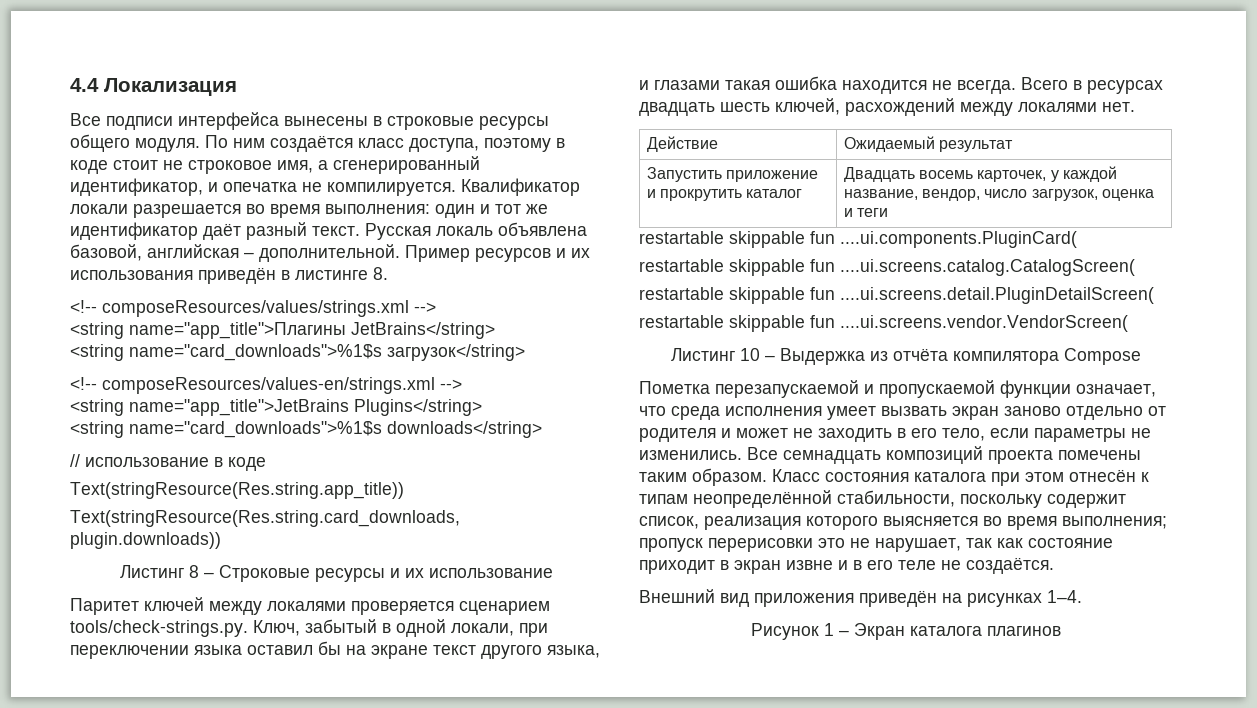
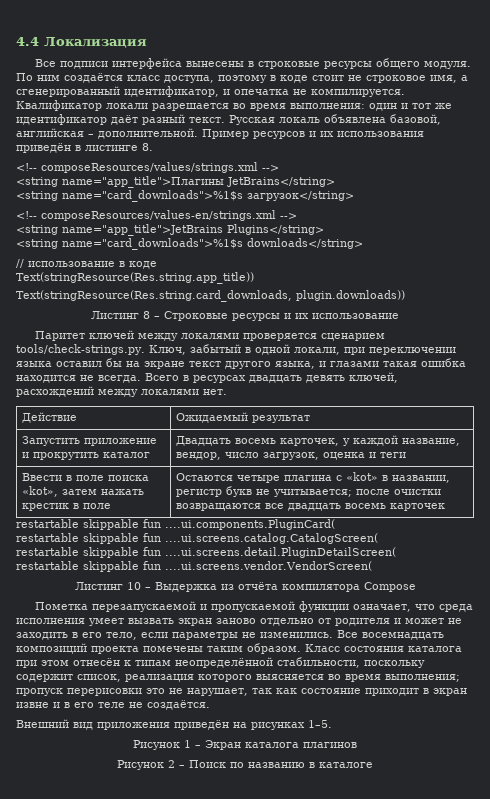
[720,102,770,112] шесть -> [306,375,345,383] девять
(888, 212) none -> [21,473,149,481] [21,486,144,497] [21,503,111,511] [175,472,450,483] [175,486,441,497] [175,503,445,511] // Ввести в поле поиска «kot», затем нажать крестик в поле | Остаются четыре плагина с «kot» в названии, регистр букв не учитывается; после очистки возвращаются все двадцать восемь карточек
[783,450,881,464] семнадцать -> [362,632,444,640] восемнадцать
[1047,590,1082,603] 1–4. -> [308,720,332,728] 1–5.
(1061, 631) none -> [117,760,373,770] // Рисунок 2 – Поиск по названию в каталоге

